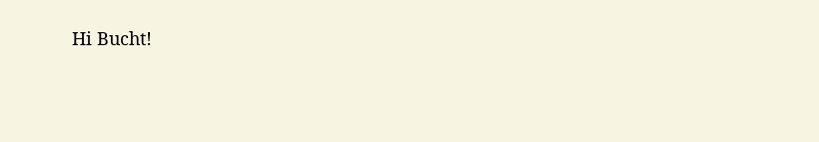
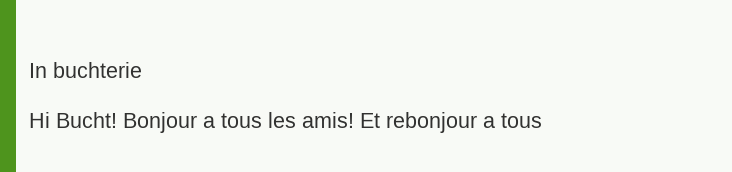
[71,31,152,46] Hi Bucht! -> [29,62,142,78] [29,112,542,133] In buchterie // Hi Bucht! Bonjour a tous les amis! Et rebonjour a tous

